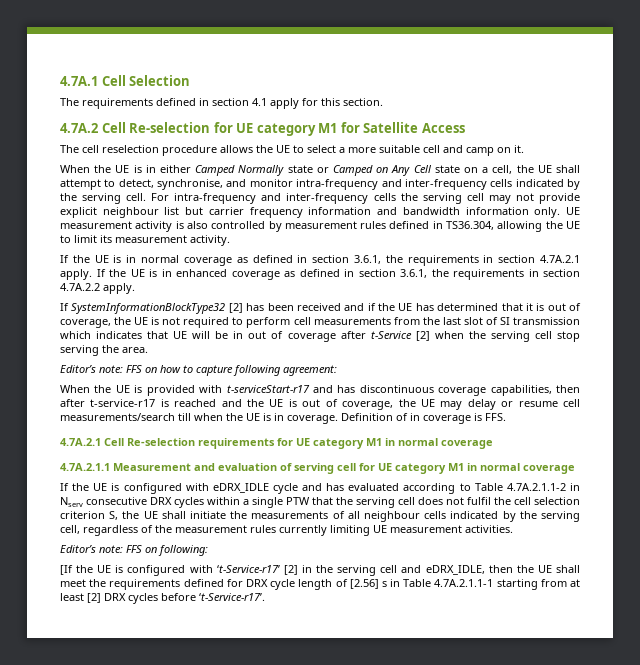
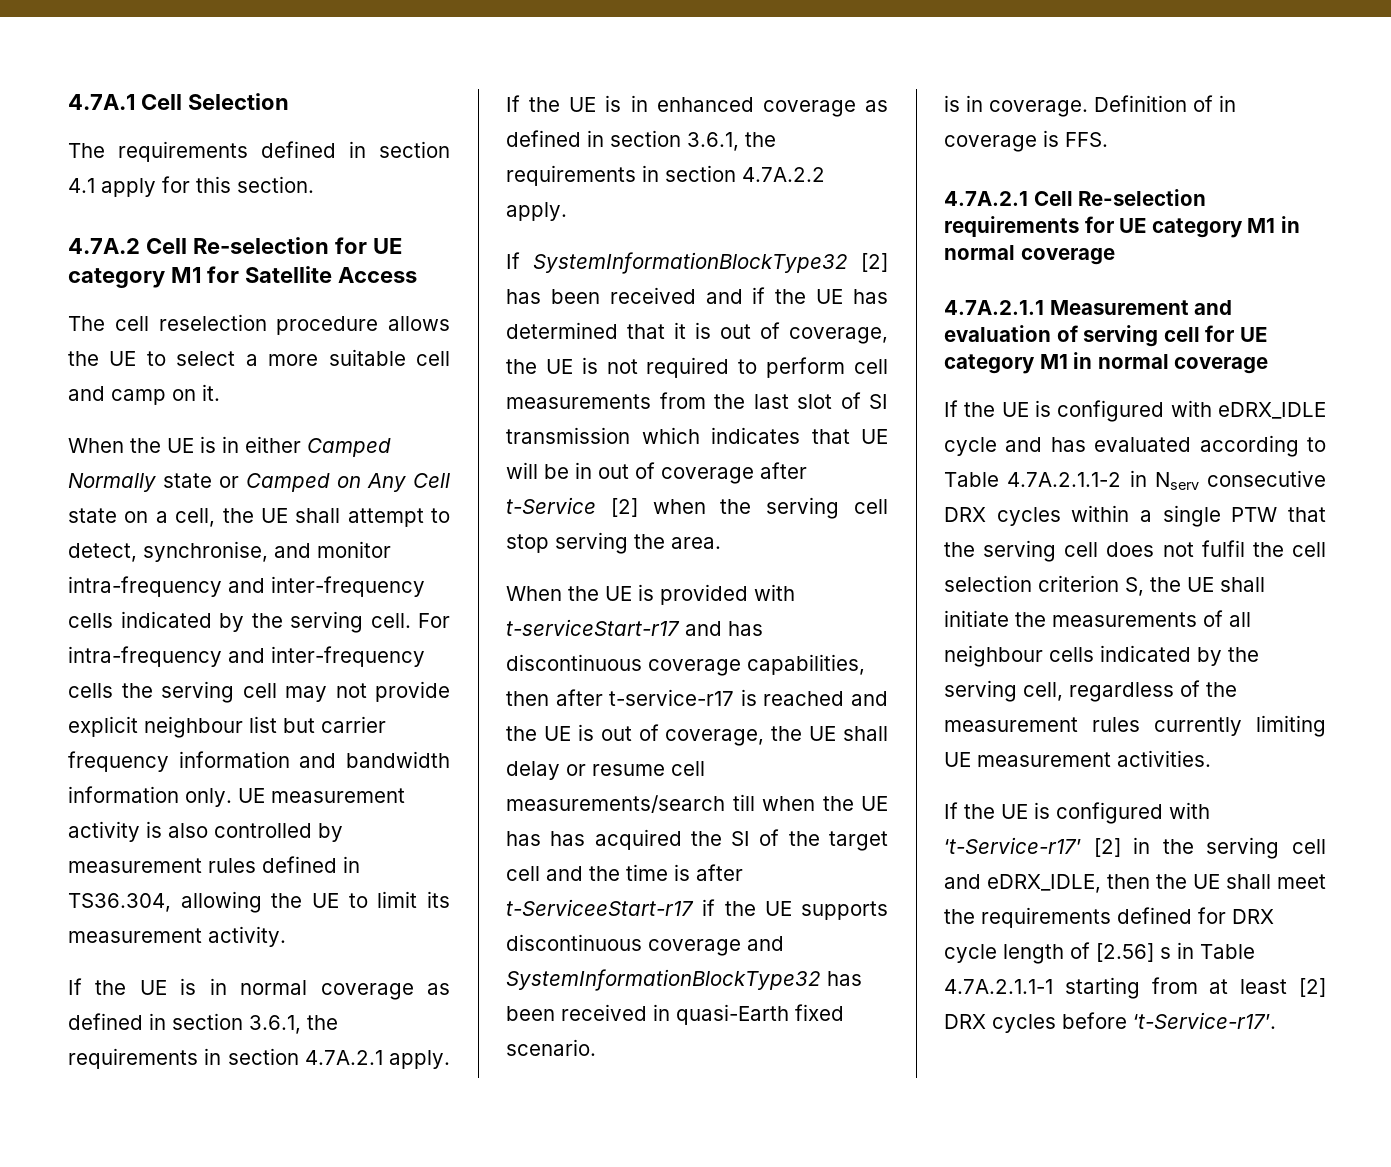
[60,365,337,376] // Editor’s note: FFS on how to capture following agreement: -> (721, 543) none
[440,401,463,410] may -> [843,726,888,741] shall
(260, 417) none -> [506,829,888,851] [506,864,743,881] [506,899,888,920] [506,934,784,956] [506,969,862,991] [506,1004,844,1025] [506,1039,596,1056] has has acquired the SI of the target cell and the time is after t-ServiceeStart-r17 if the UE supports discontinuous coverage and SystemInformationBlockType32 has been received in quasi-Earth fixed scenario. //
[60,545,208,556] [60,565,73,575] Editor’s note: FFS on following: // [If -> [944,802,958,819] If

